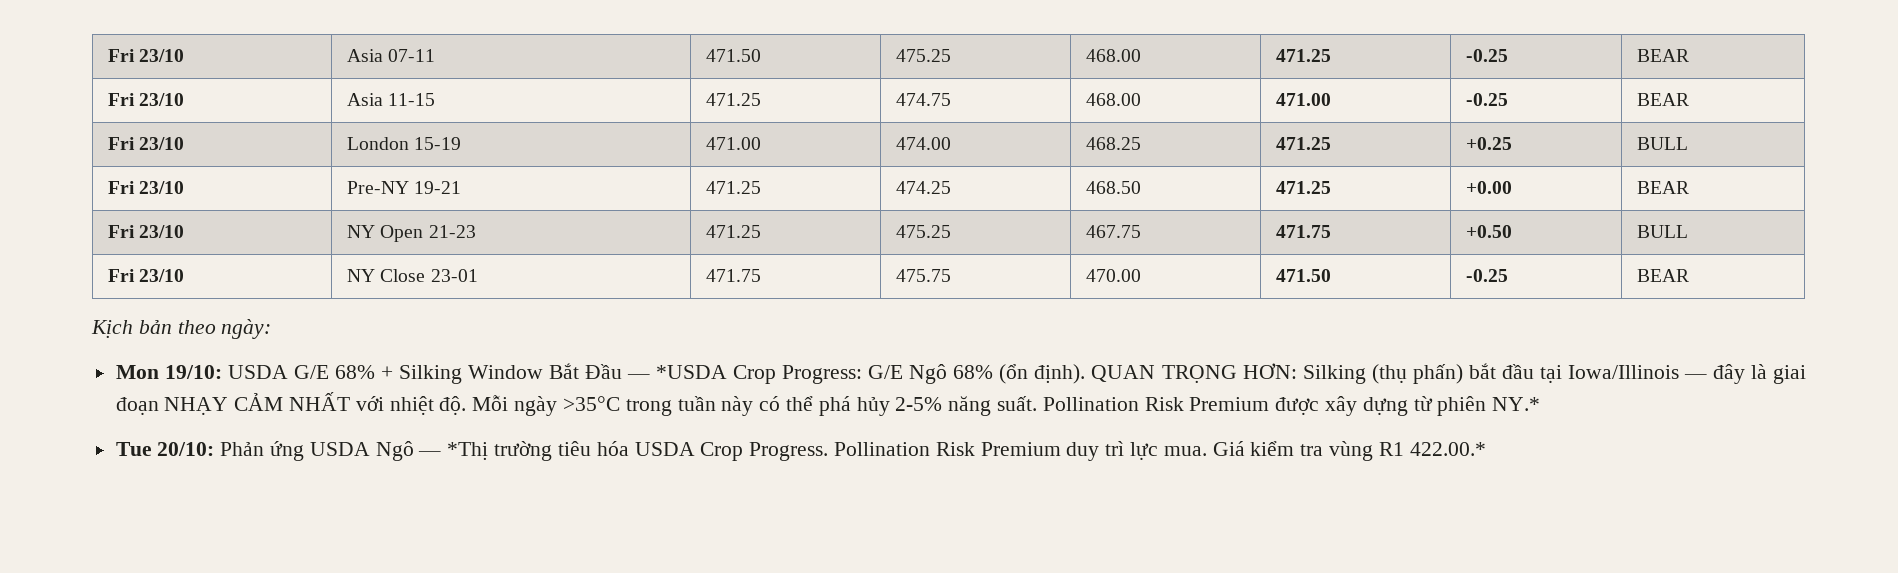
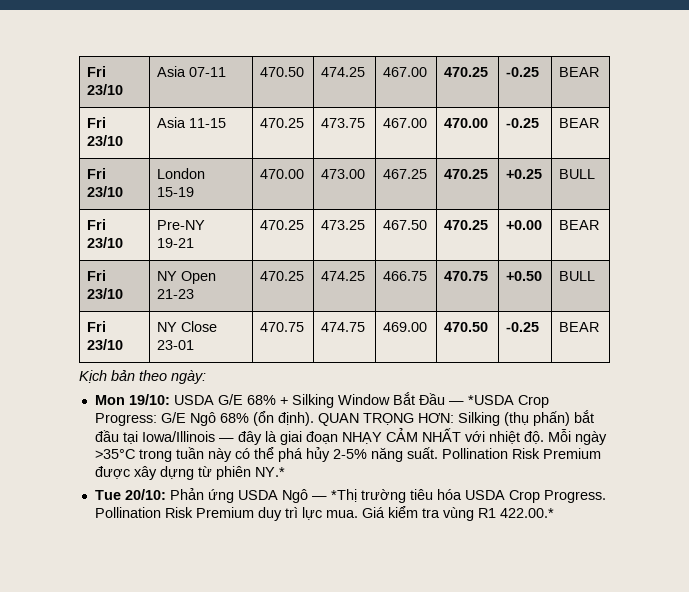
[706,49,762,62] [896,49,952,62] [1086,49,1142,62] [1276,49,1332,62] 471.50 | 475.25 | 468.00 | 471.25 -> [260,67,305,77] [321,67,366,77] [383,67,428,77] [444,67,489,77] 470.50 | 474.25 | 467.00 | 470.25
[706,93,762,106] [896,93,952,106] [1086,93,1142,106] [1276,93,1332,106] 471.25 | 474.75 | 468.00 | 471.00 -> [260,118,305,128] [321,118,366,128] [383,118,428,128] [444,118,489,128] 470.25 | 473.75 | 467.00 | 470.00
[706,137,762,150] [896,137,952,150] [1086,137,1142,150] [1276,137,1332,150] 471.00 | 474.00 | 468.25 | 471.25 -> [260,169,305,179] [321,169,366,179] [383,169,428,179] [444,169,489,179] 470.00 | 473.00 | 467.25 | 470.25
[706,181,762,194] [896,181,952,194] [1086,181,1142,194] [1276,181,1332,194] 471.25 | 474.25 | 468.50 | 471.25 -> [260,220,305,230] [321,220,366,230] [383,220,428,230] [444,220,489,230] 470.25 | 473.25 | 467.50 | 470.25
[706,225,762,238] [896,225,952,238] [1086,225,1142,238] [1276,225,1332,238] 471.25 | 475.25 | 467.75 | 471.75 -> [260,271,305,281] [321,271,366,281] [383,271,428,281] [444,271,489,281] 470.25 | 474.25 | 466.75 | 470.75
[706,269,762,282] [896,269,952,282] [1086,269,1142,282] [1276,269,1332,282] 471.75 | 475.75 | 470.00 | 471.50 -> [260,322,305,332] [321,322,366,332] [383,322,428,332] [444,322,489,332] 470.75 | 474.75 | 469.00 | 470.50

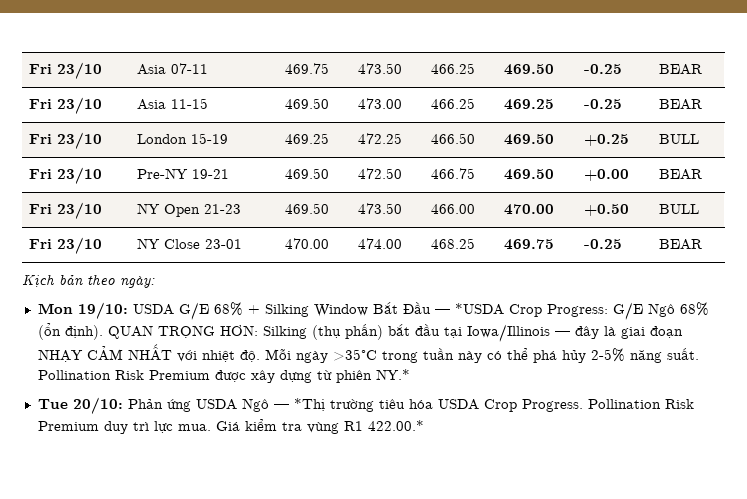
[260,67,305,77] [321,67,366,77] [383,67,428,77] [444,67,489,77] 470.50 | 474.25 | 467.00 | 470.25 -> [285,63,330,74] [358,63,403,74] [431,63,476,74] [504,64,555,75] 469.75 | 473.50 | 466.25 | 469.50
[260,118,305,128] [321,118,366,128] [383,118,428,128] [444,118,489,128] 470.25 | 473.75 | 467.00 | 470.00 -> [285,98,330,109] [358,98,403,109] [431,98,476,109] [504,99,555,110] 469.50 | 473.00 | 466.25 | 469.25
[260,169,305,179] [321,169,366,179] [383,169,428,179] [444,169,489,179] 470.00 | 473.00 | 467.25 | 470.25 -> [285,133,330,144] [358,133,403,144] [431,133,476,144] [504,134,555,145] 469.25 | 472.25 | 466.50 | 469.50
[260,220,305,230] [321,220,366,230] [383,220,428,230] [444,220,489,230] 470.25 | 473.25 | 467.50 | 470.25 -> [285,168,330,179] [358,168,403,179] [431,168,476,179] [504,169,555,180] 469.50 | 472.50 | 466.75 | 469.50
[260,271,305,281] [321,271,366,281] [383,271,428,281] [444,271,489,281] 470.25 | 474.25 | 466.75 | 470.75 -> [285,203,330,214] [358,203,403,214] [431,204,476,214] [504,204,555,215] 469.50 | 473.50 | 466.00 | 470.00
[260,322,305,332] [321,322,366,332] [383,322,428,332] [444,322,489,332] 470.75 | 474.75 | 469.00 | 470.50 -> [285,238,330,249] [358,238,403,249] [431,238,476,249] [504,239,555,250] 470.00 | 474.00 | 468.25 | 469.75

